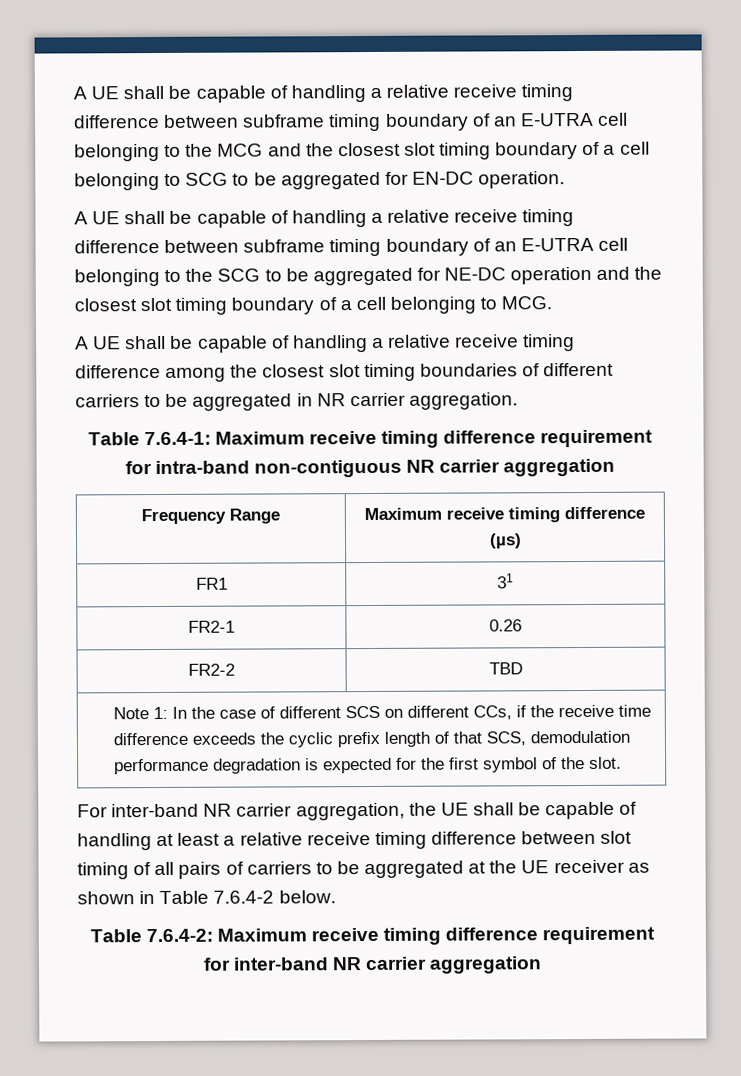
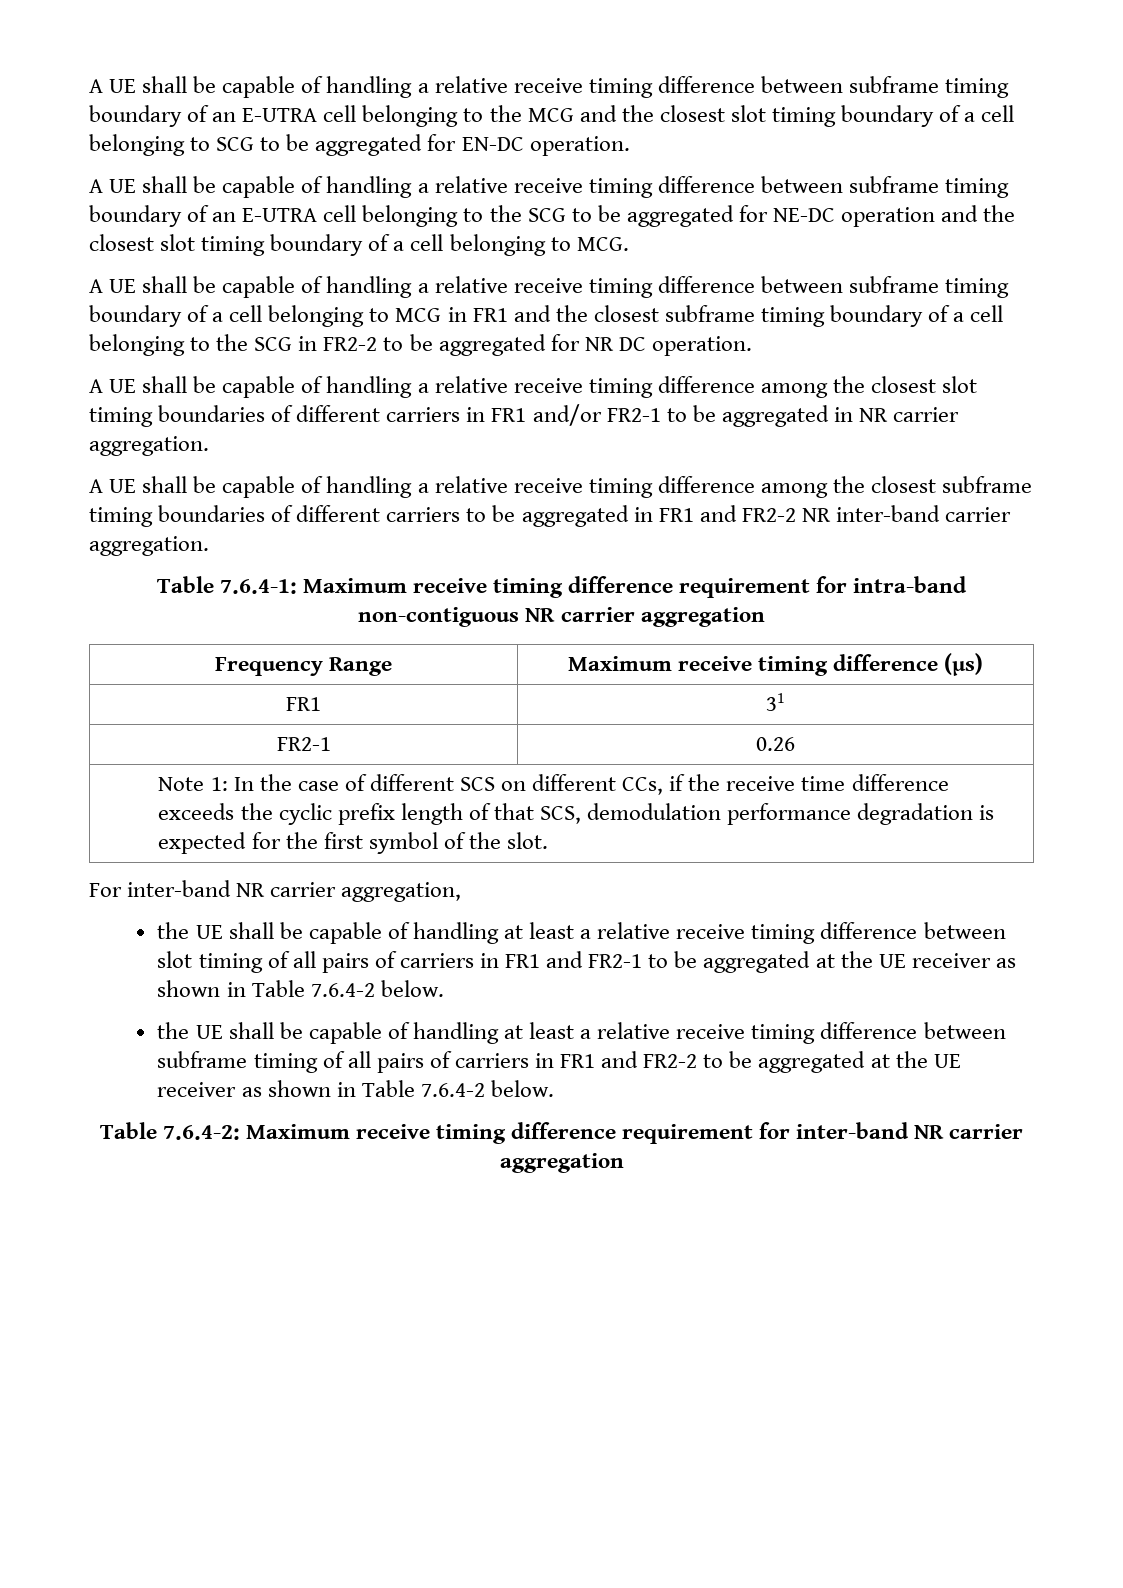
(553, 303) none -> [89,276,1010,298] [89,305,1004,327] [89,334,752,356] // A UE shall be capable of handling a relative receive timing difference between subframe timing boundary of a cell belonging to MCG in FR1 and the closest subframe timing boundary of a cell belonging to the SCG in FR2-2 to be aggregated for NR DC operation.
(140, 401) none -> [466,404,661,426] in FR1 and/or FR2-1
(518, 401) none -> [89,476,1033,498] [89,505,1012,527] [89,536,209,556] // A UE shall be capable of handling a relative receive timing difference among the closest subframe timing boundaries of different carriers to be aggregated in FR1 and FR2-2 NR inter-band carrier aggregation.
[188,663,235,676] [488,662,523,675] // FR2-2 | TBD -> (795, 744) none
(405, 811) none -> (462, 892) //
(312, 868) none -> [479,951,1016,973] [157,980,444,997] [157,1022,1006,1044] [157,1051,698,1073] in FR1 and FR2-1 to be aggregated at the UE receiver as shown in Table 7.6.4-2 below. // the UE shall be capable of handling at least a relative receive timing difference between subframe timing of all pairs of carriers in FR1 and FR2-2

